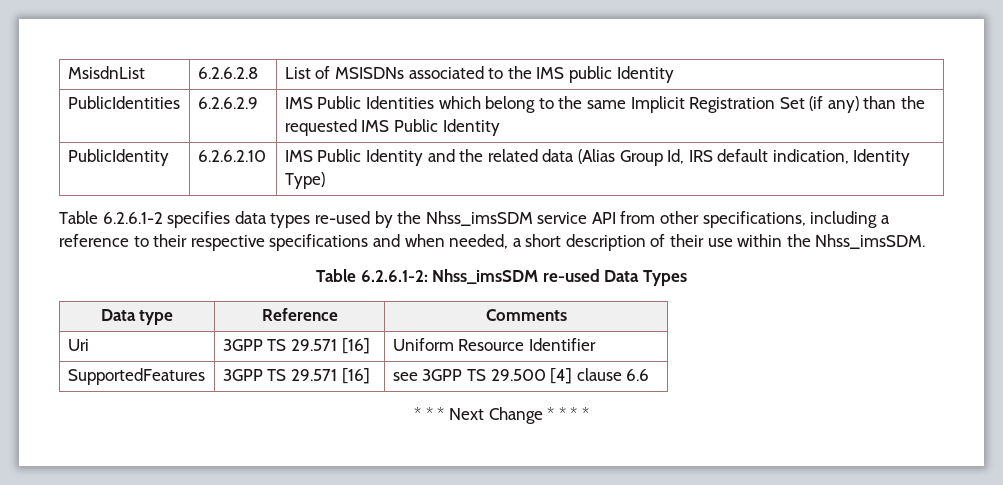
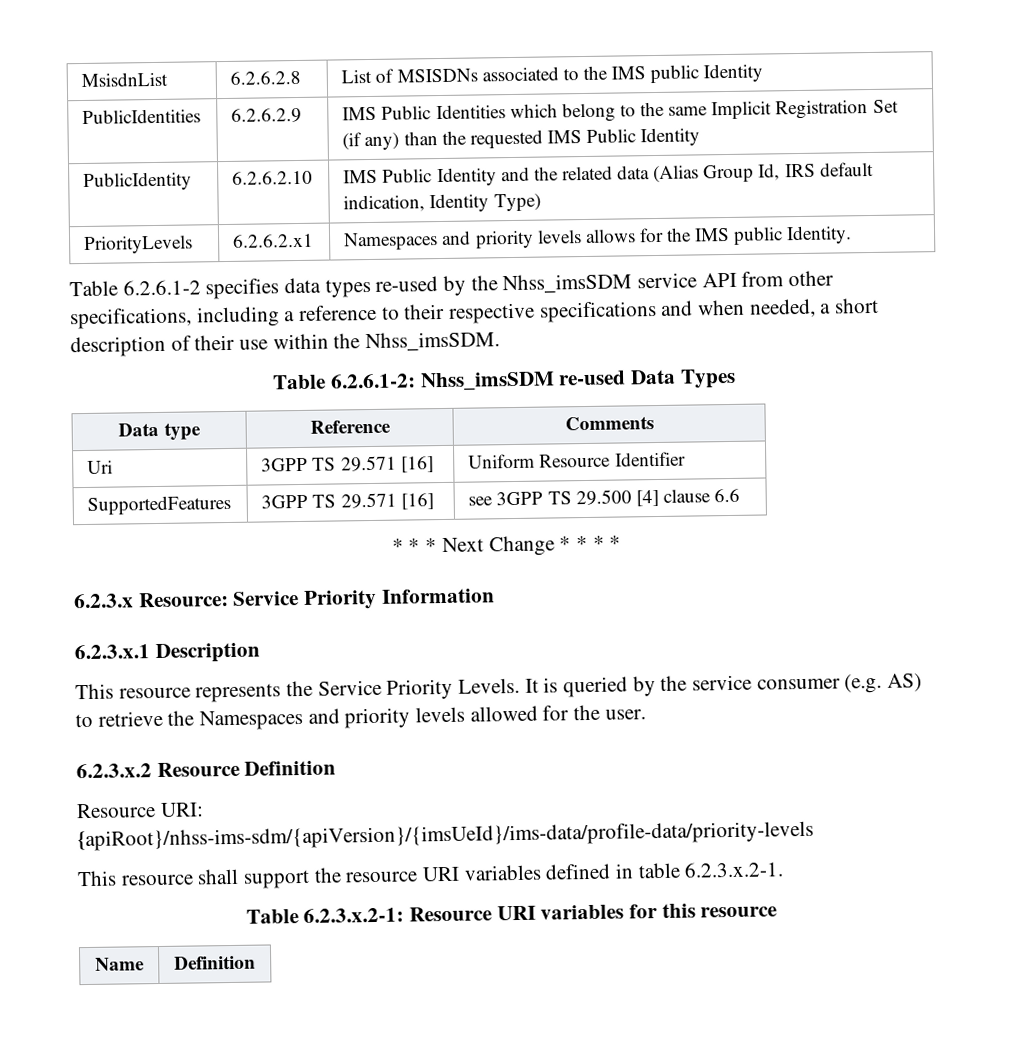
(325, 180) none -> [84,235,194,254] [233,233,315,248] [343,225,853,251] // PriorityLevels | 6.2.6.2.x1 | Namespaces and priority levels allows for the IMS public Identity.
(589, 413) none -> [74,588,495,610] [74,642,260,664] [75,673,923,703] [75,704,646,731] [76,760,337,779] [76,802,204,819] [77,820,814,852] [77,861,785,889] [245,903,778,924] [95,957,145,971] [174,955,256,970] // 6.2.3.x Resource: Service Priority Information // 6.2.3.x.1 Description // This resource represents the Service Priority Levels. It is queried by the service consumer (e.g. AS) to retrieve the Namespaces and priority levels allowed for the user. // 6.2.3.x.2 Resource Definition // Resource URI: {apiRoot}/nhss-ims-sdm/{apiVersion}/{imsUeId}/ims-data/profile-data/priority-levels // This resource shall support the resource URI variables defined in table 6.2.3.x.2-1. // Table 6.2.3.x.2-1: Resource URI variables for this resource // Name | Definition

